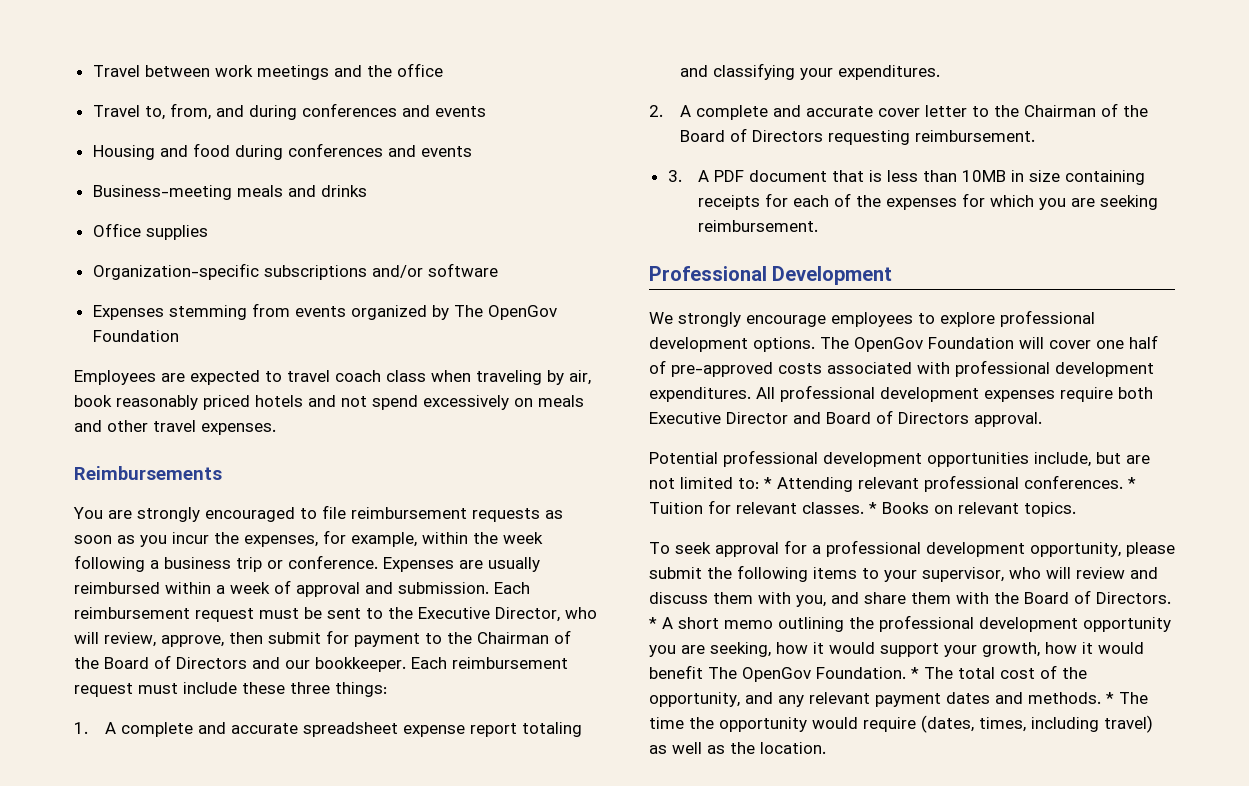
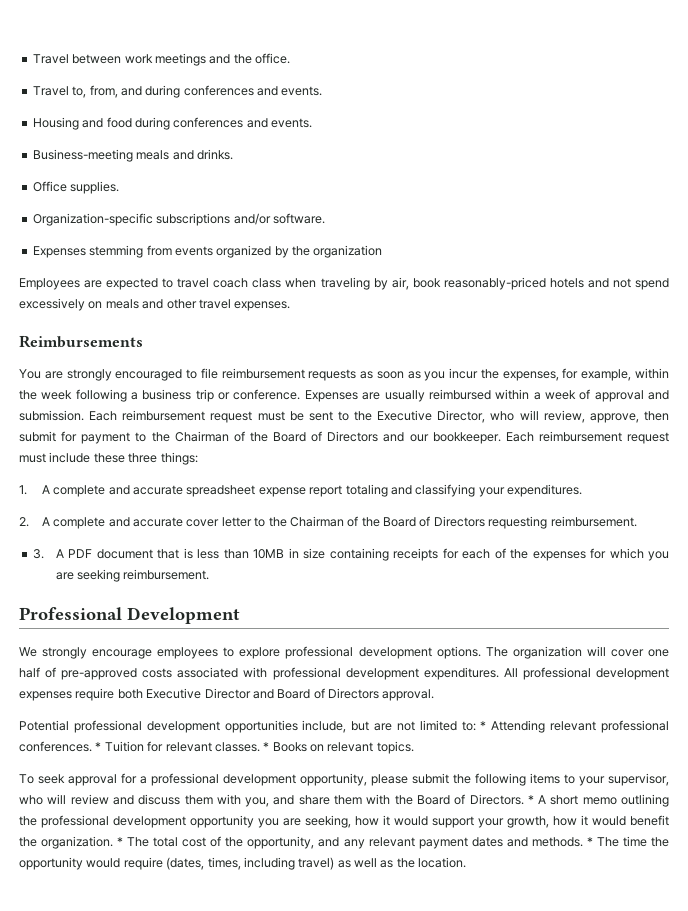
[396,63,443,77] office -> [255,53,290,64] office.
[434,106,486,117] events -> [281,86,323,96] events.
[420,146,472,157] events -> [271,118,312,128] events.
[320,185,367,197] drinks -> [196,149,233,160] drinks.
[145,225,208,240] supplies -> [70,181,120,194] supplies.
[427,263,498,277] software -> [272,213,325,224] software.
[453,305,557,320] [92,330,179,342] The OpenGov Foundation -> [292,245,383,258] the organization
[116,395,250,410] reasonably priced -> [443,277,546,290] reasonably-priced
[854,337,1014,352] OpenGov Foundation -> [512,646,582,659] organization
[708,667,906,682] The OpenGov Foundation. -> [19,836,114,849] the organization.

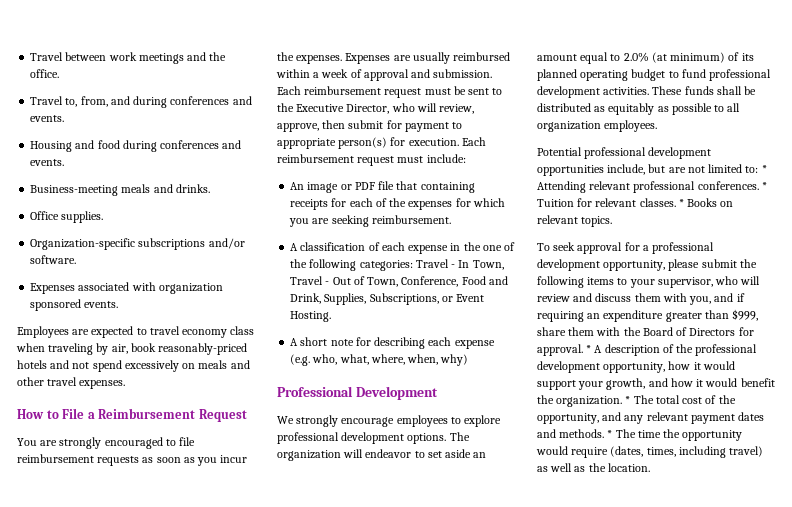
[89,245,383,258] stemming from events organized by the organization -> [78,282,223,294] [30,299,119,311] associated with organization sponsored events.
[213,278,249,288] coach -> [182,329,228,338] economy
[19,335,143,348] Reimbursements -> [17,408,247,422] How to File a Reimbursement Request
[502,368,669,381] [19,389,301,402] expenses, for example, within the week following a business trip or conference. -> [296,55,343,64] expenses.
[151,431,669,444] [19,452,198,465] [19,484,583,497] [19,516,637,529] [32,548,326,559] the Chairman of the Board of Directors and our bookkeeper. Each reimbursement request must include these three things: // 1. A complete and accurate spreadsheet expense report totaling and classifying your expenditures. // 2. A complete and accurate cover letter to the Chairman of the Board of Directors requesting reimbursement. // 3. A PDF document that is less than 10MB in size -> [277,137,486,149] [277,154,466,166] [290,181,418,193] appropriate person(s) for execution. Each reimbursement request must include: // An image or PDF file that
(210, 574) none -> [290,242,516,254] [290,259,504,271] [290,276,508,287] [290,293,485,305] [290,311,332,322] [290,337,495,349] [290,354,469,366] // A classification of each expense in the one of the following categories: Travel - In Town, Travel - Out of Town, Conference, Food and Drink, Supplies, Subscriptions, or Event Hosting. // A short note for describing each expense (e.g. who, what, where, when, why)
[610,649,670,657] [19,667,669,680] [19,688,435,701] cover one half of pre-approved costs associated with professional development expenditures. All professional development expenses require both Executive Director and Board of Directors approval. -> [365,449,487,458] [537,52,754,64] [537,69,772,81] [537,86,757,98] [537,103,741,115] [537,120,658,132] endeavor to set aside an amount equal to 2.0% (at minimum) of its planned operating budget to fund professional development activities. These funds shall be distributed as equitably as possible to all organization employees.
(295, 800) none -> [736,293,745,302] [537,309,759,322] if requiring an expenditure greater than $999,
[469,794,669,807] [19,815,351,828] Directors. * A short memo outlining the professional development opportunity you are seeking, -> [689,327,754,336] [537,344,758,356] [537,361,666,373] Directors for approval. * A description of the professional development opportunity,
(549, 822) none -> [648,378,668,387] and

